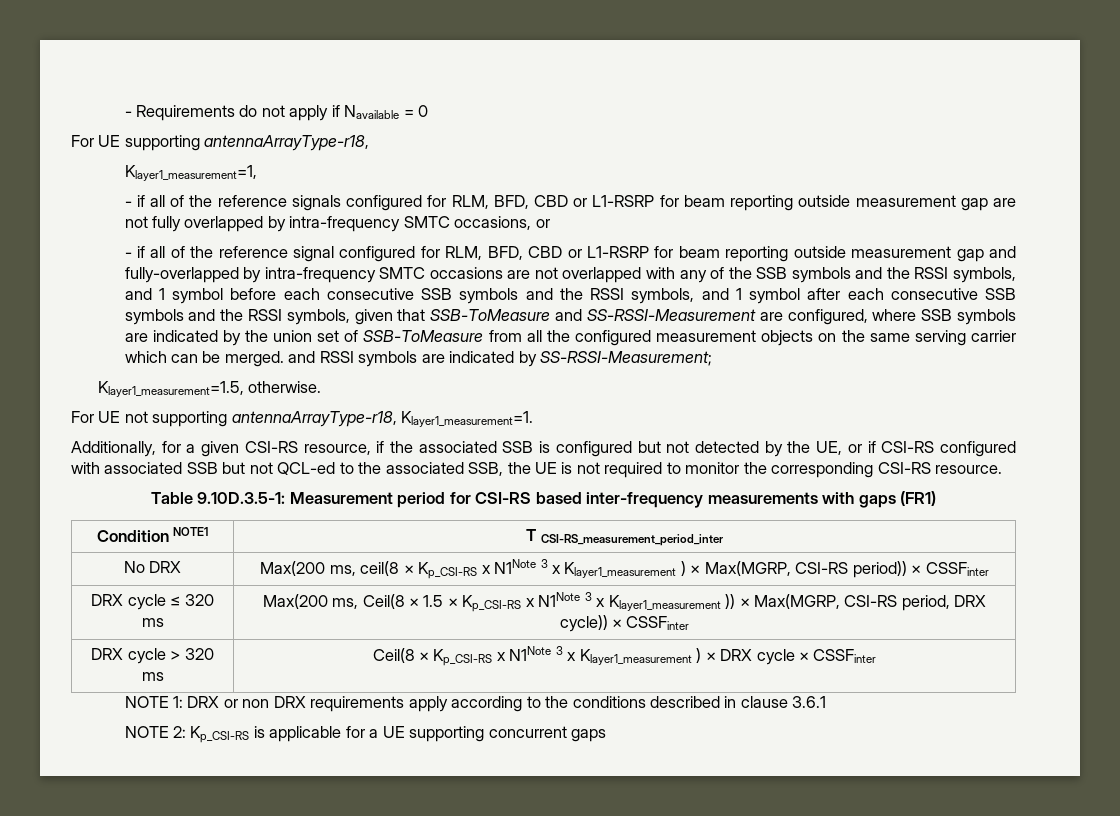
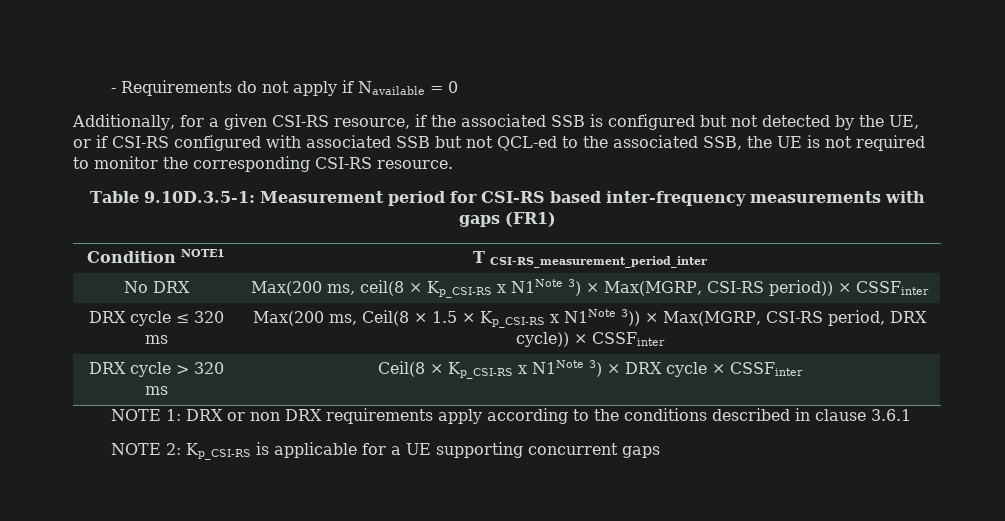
[71,135,370,151] [124,165,257,181] [124,195,1017,211] [124,216,550,232] [124,246,1016,262] [124,267,1016,283] [124,288,1016,304] [124,309,1016,325] [124,330,1016,346] [124,351,713,367] [97,381,322,397] [71,411,534,427] // For UE supporting antennaArrayType-r18, // Klayer1_measurement=1, // - if all of the reference signals configured for RLM, BFD, CBD or L1-RSRP for beam reporting outside measurement gap are not fully overlapped by intra-frequency SMTC occasions, or // - if all of the reference signal configured for RLM, BFD, CBD or L1-RSRP for beam reporting outside measurement gap and fully-overlapped by intra-frequency SMTC occasions are not overlapped with any of the SSB symbols and the RSSI symbols, and 1 symbol before each consecutive SSB symbols and the RSSI symbols, and 1 symbol after each consecutive SSB symbols and the RSSI symbols, given that SSB-ToMeasure and SS-RSSI-Measurement are configured, where SSB symbols are indicated by the union set of SSB-ToMeasure from all the configured measurement objects on the same serving carrier which can be merged. and RSSI symbols are indicated by SS-RSSI-Measurement; // Klayer1_measurement=1.5, otherwise. // For UE not supporting antennaArrayType-r18, Klayer1_measurement=1. -> (459, 87) none
[540,559,686,578] 3 x Klayer1_measurement ) -> [568,279,582,296] 3)
[584,592,736,611] 3 x Klayer1_measurement )) -> [621,309,641,326] 3))
[555,646,702,665] 3 x Klayer1_measurement ) -> [588,360,602,377] 3)

